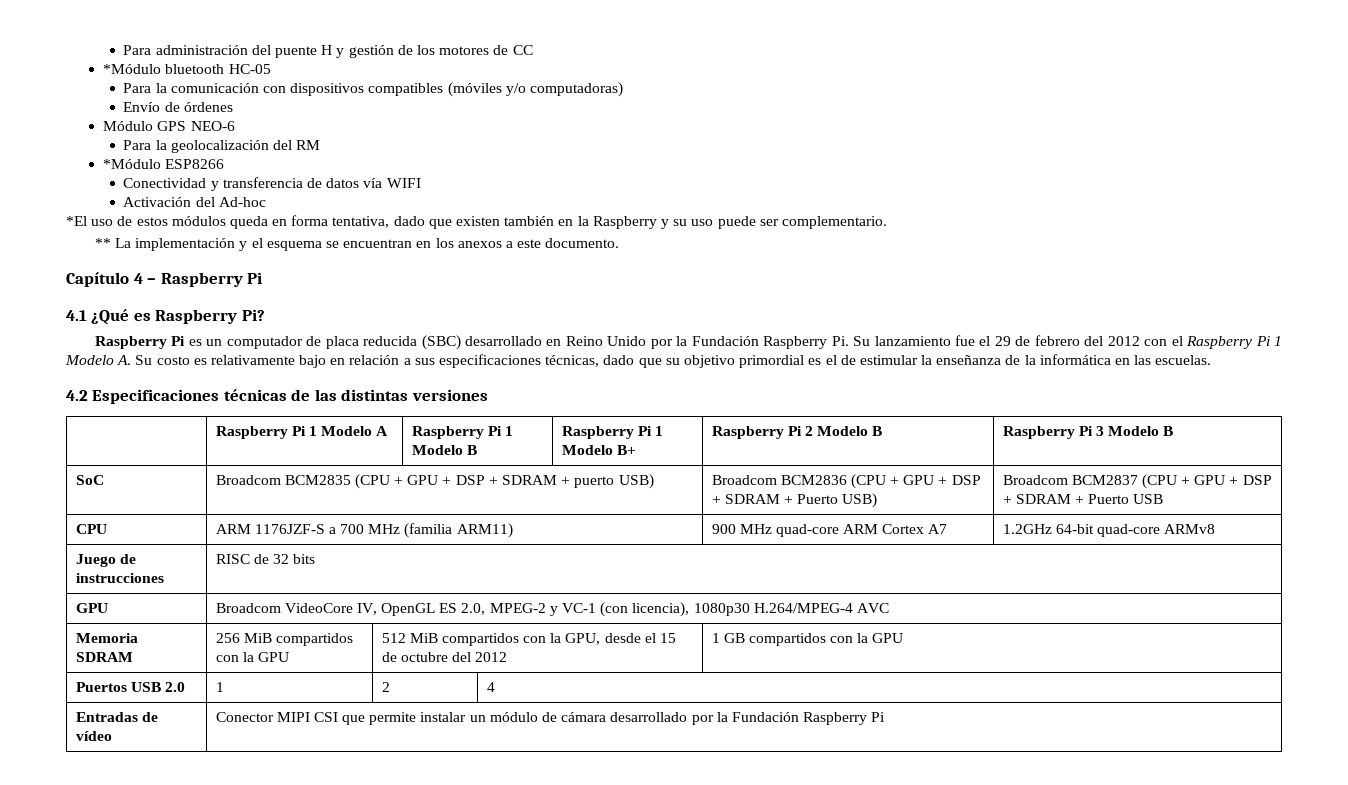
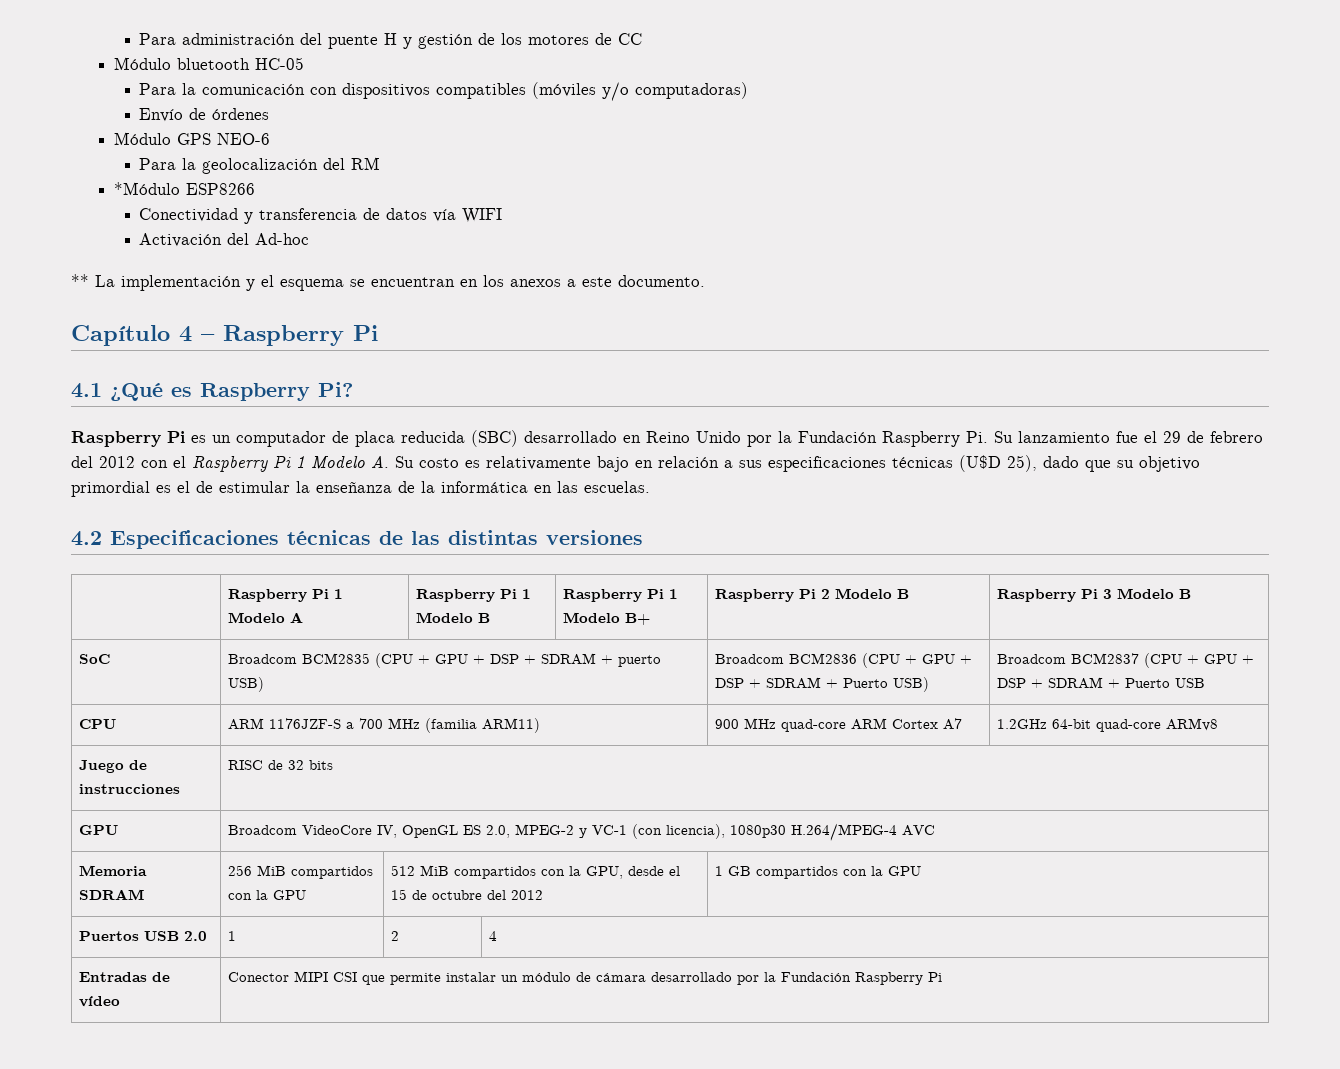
[103,64,162,74] *Módulo -> [114,57,172,70] Módulo
[66,215,887,229] // *El uso de estos módulos queda en forma tentativa, dado que existen también en la Raspberry y su uso puede ser complementario. -> (310, 239) none
[545,355,600,367] técnicas, -> [892,455,1037,472] técnicas (U$D 25),

